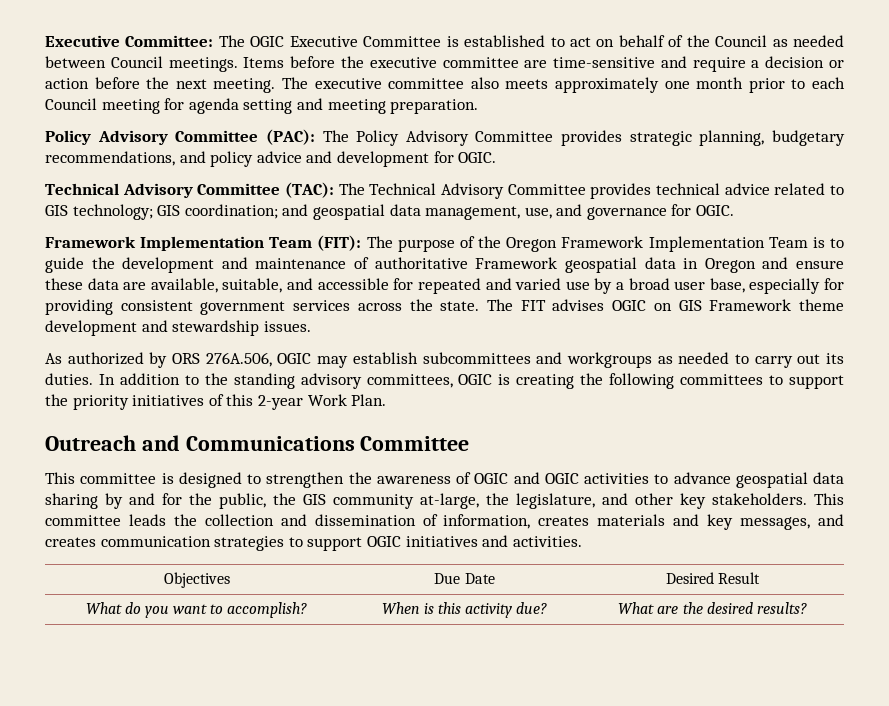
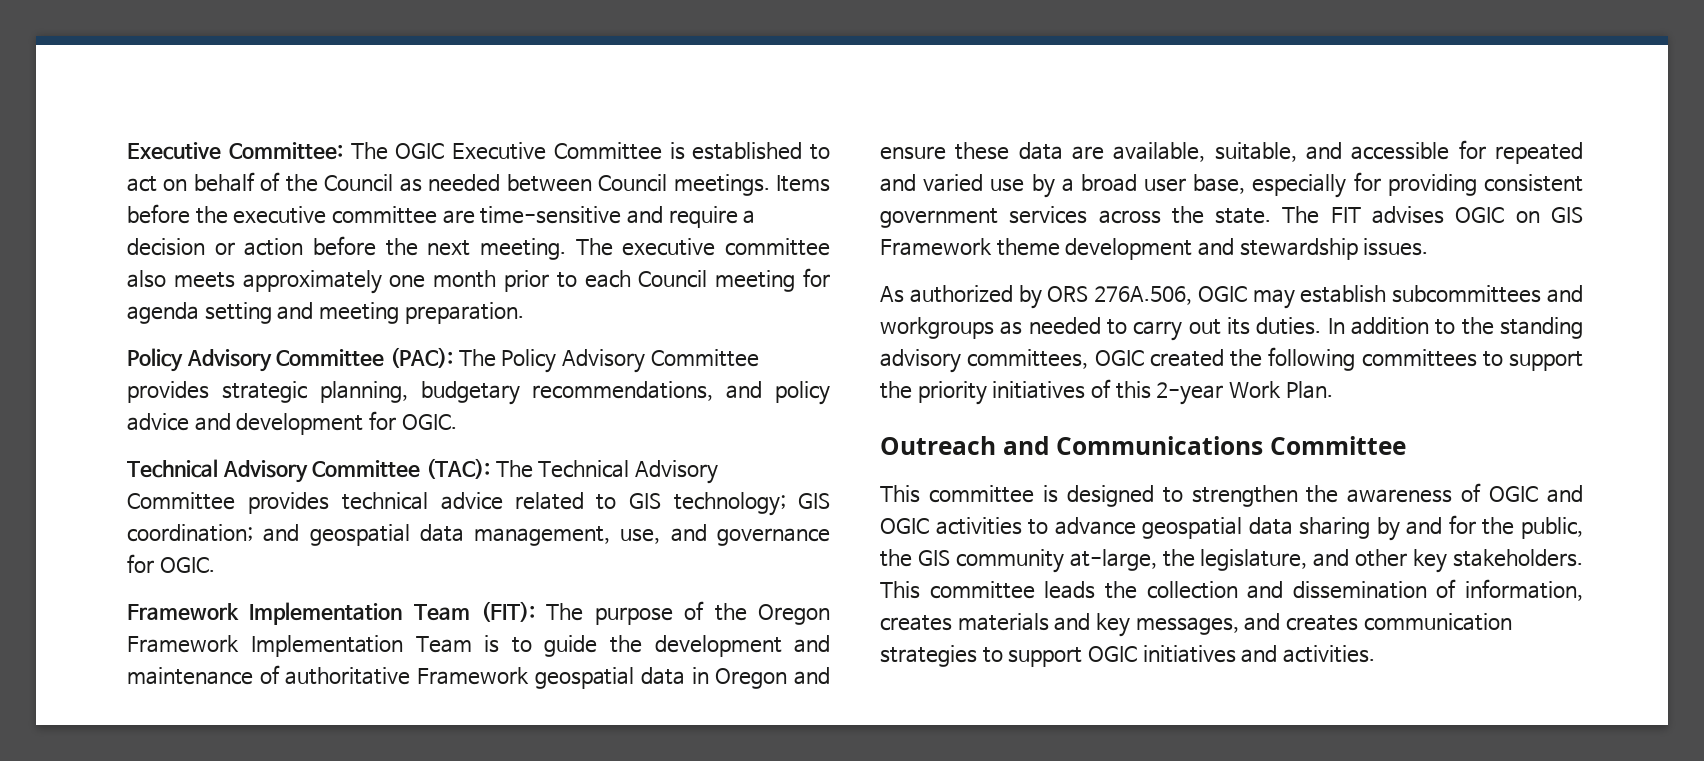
[498,374,575,389] is creating -> [1149,349,1224,367] created
[163,572,230,588] [434,573,495,584] [665,572,761,584] [85,602,308,618] [381,602,548,618] [618,602,807,614] // Objectives | Due Date | Desired Result // What do you want to accomplish? | When is this activity due? | What are the desired results? -> (1375, 654) none

